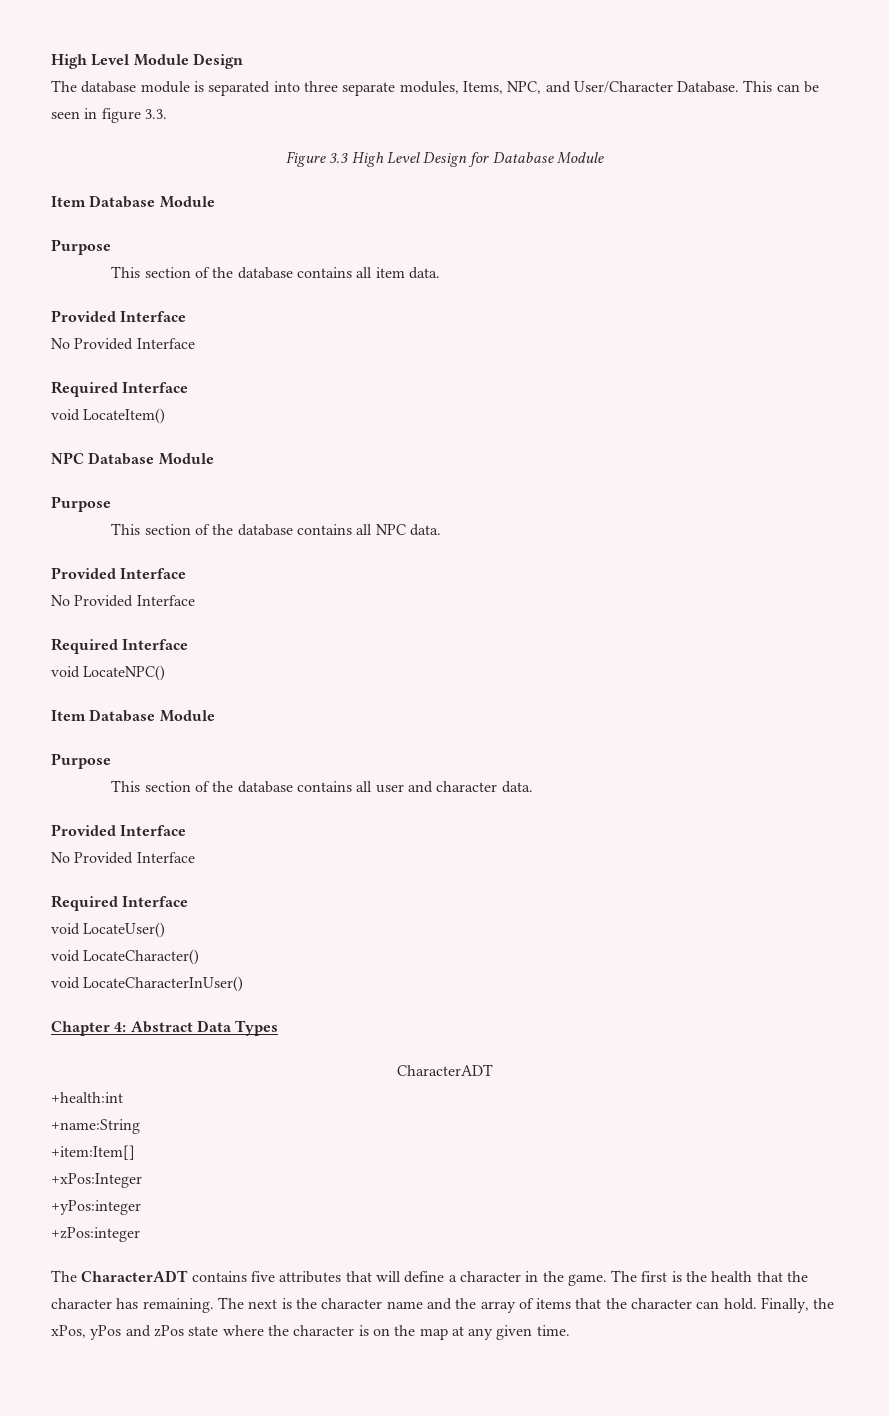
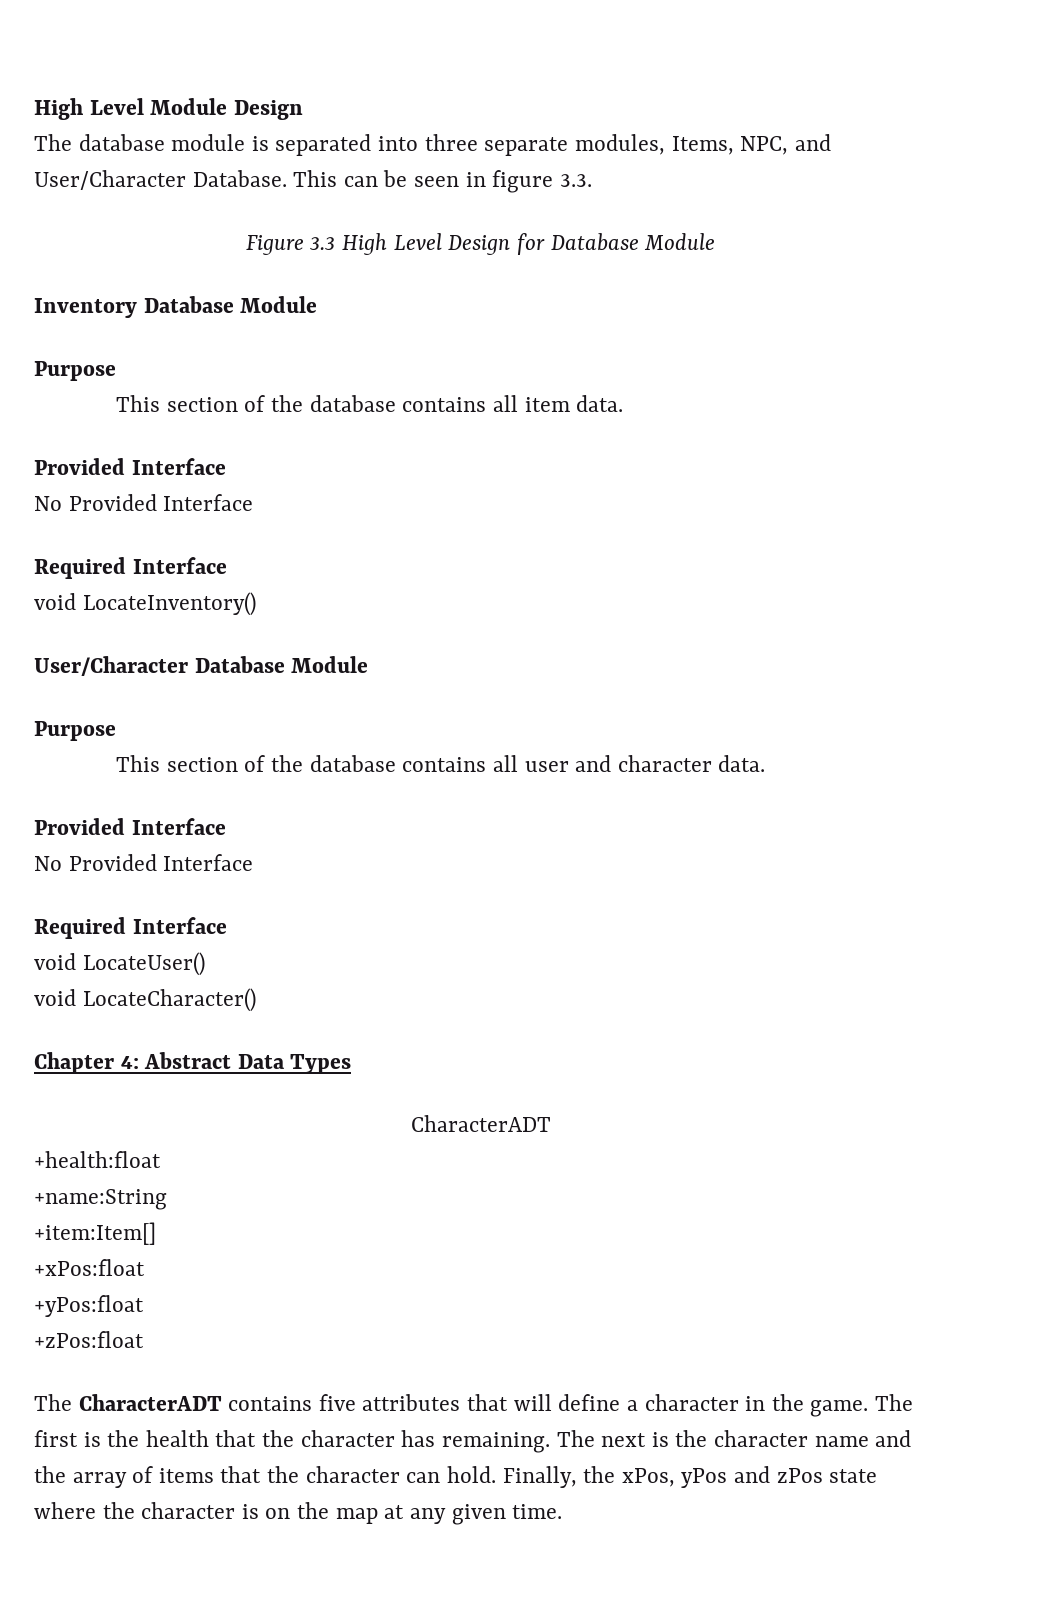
[51,196,86,207] Item -> [34,298,137,318] Inventory
[83,408,166,424] [51,452,214,465] [51,496,111,512] [111,523,442,536] [51,567,187,579] [51,595,195,607] [51,638,189,654] [51,665,166,681] [51,710,86,721] LocateItem() // NPC Database Module // Purpose // This section of the database contains all NPC data. // Provided Interface // No Provided Interface // Required Interface // void LocateNPC() // Item -> [82,592,256,616] [34,656,188,676] LocateInventory() // User/Character
[51,976,244,992] // void LocateCharacterInUser() -> (256, 1000) none
[51,1092,123,1103] +health:int -> [34,1151,161,1168] +health:float
[51,1173,142,1188] [51,1200,141,1215] [51,1227,140,1242] +xPos:Integer // +yPos:integer // +zPos:integer -> [34,1259,145,1276] [34,1295,144,1317] [34,1331,144,1348] +xPos:float // +yPos:float // +zPos:float

